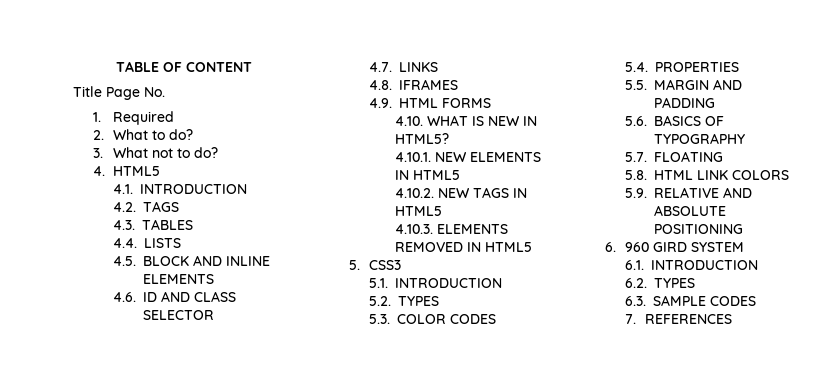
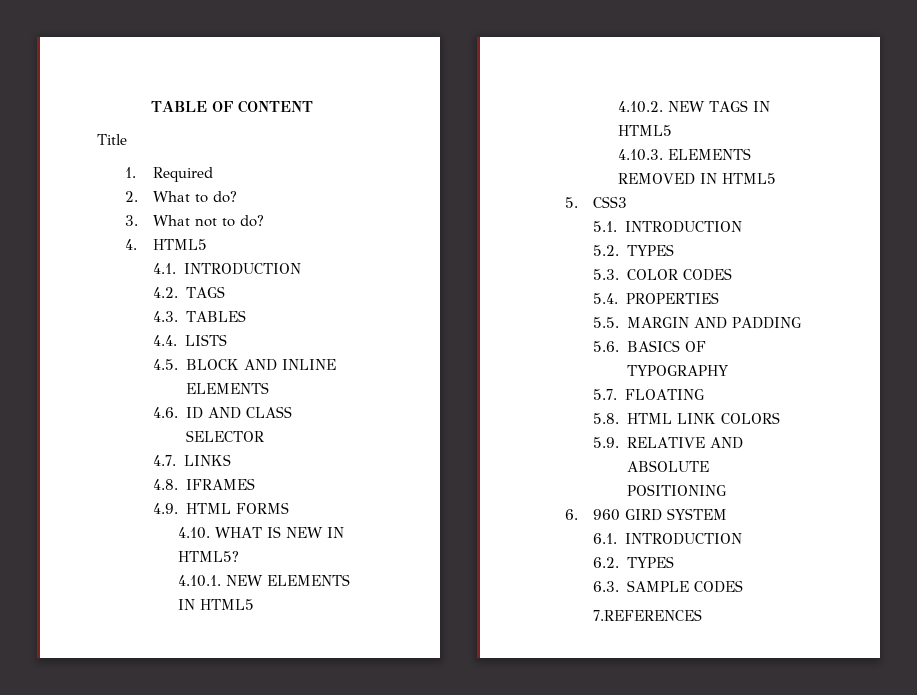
[106,87,165,100] Page No. -> (127, 139) none
[625,314,733,324] 7. REFERENCES -> [593,609,703,621] 7.REFERENCES

